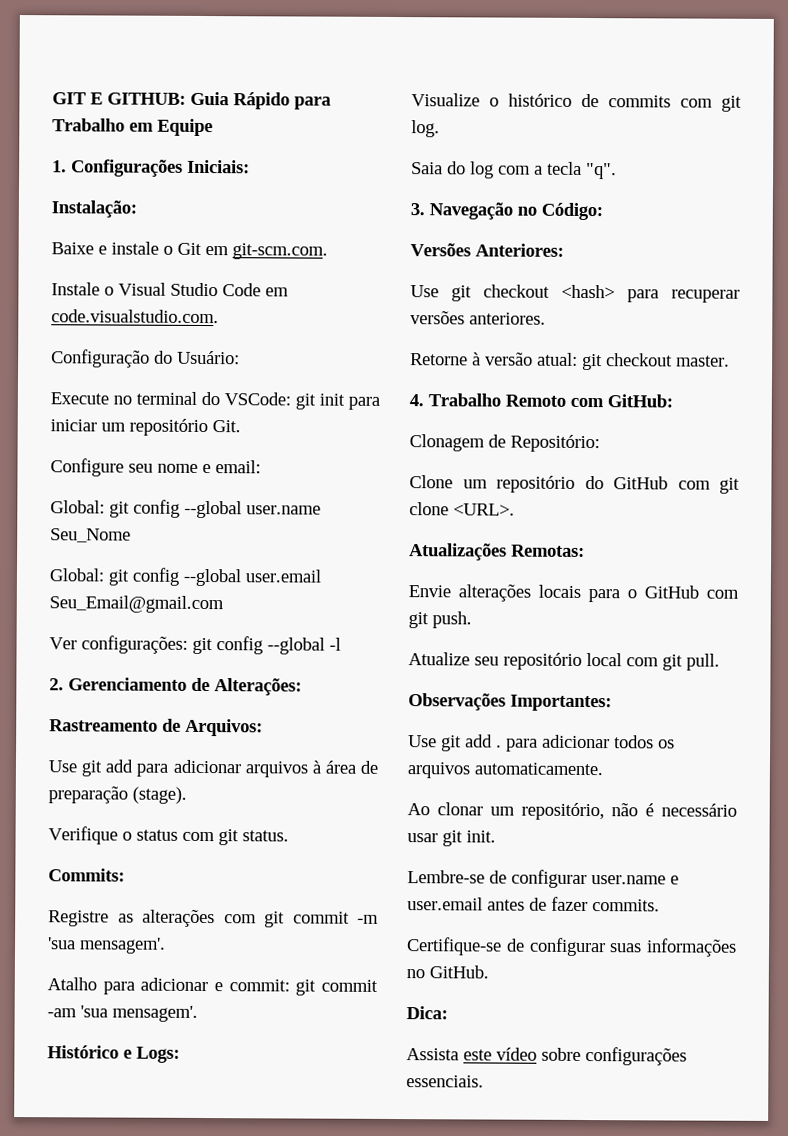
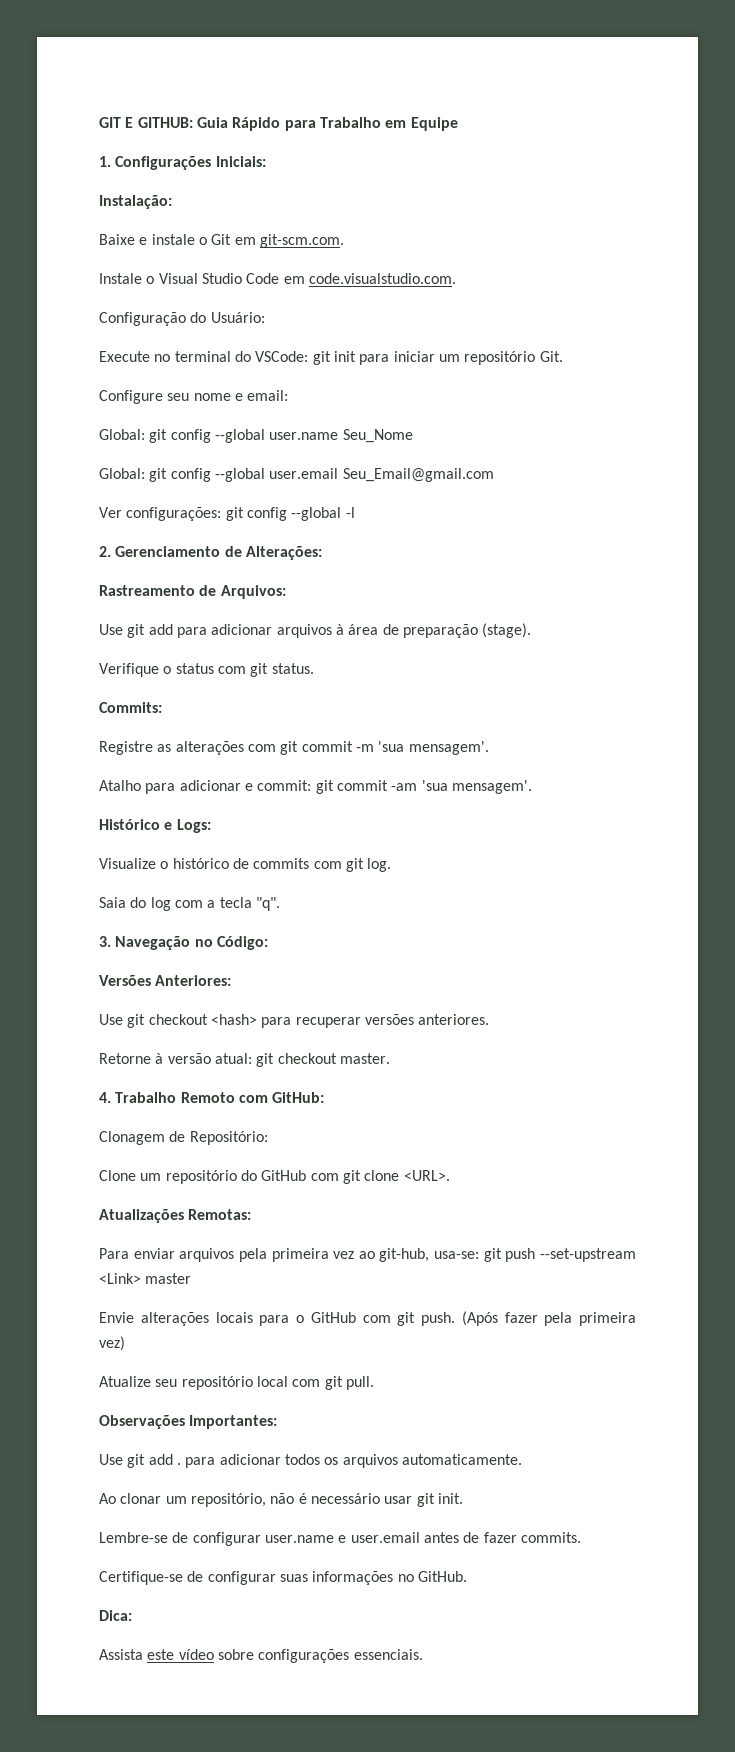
(585, 550) none -> [99,1248,636,1262] [99,1273,192,1284] // Para enviar arquivos pela primeira vez ao git-hub, usa-se: git push --set-upstream <Link> master
(472, 620) none -> [461,1311,636,1326] [99,1336,125,1351] (Após fazer pela primeira vez)

